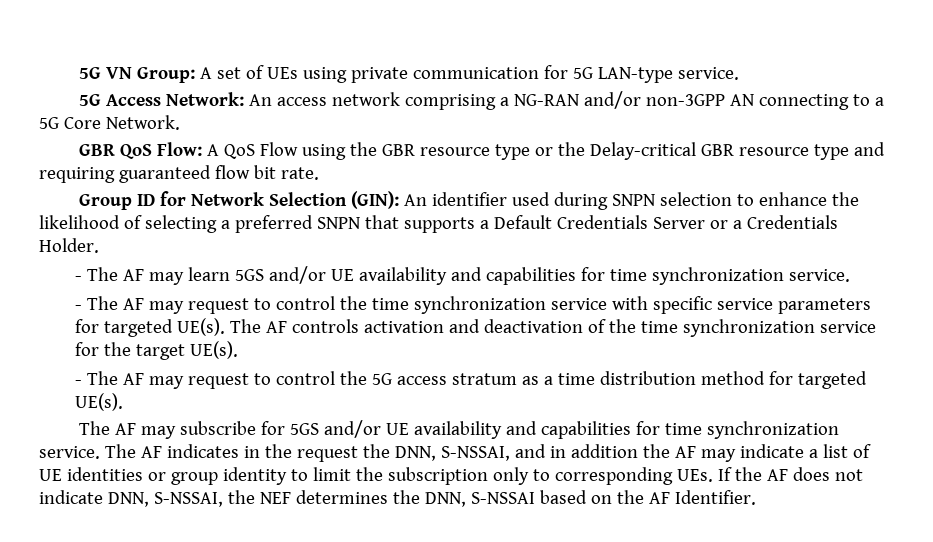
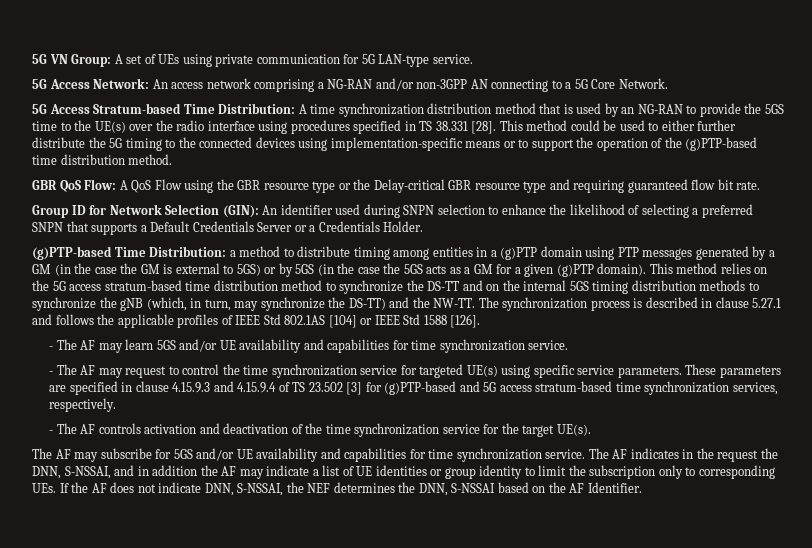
(180, 122) none -> [32,103,784,117] [32,120,737,134] [32,137,758,151] [32,154,173,165] // 5G Access Stratum-based Time Distribution: A time synchronization distribution method that is used by an NG-RAN to provide the 5GS time to the UE(s) over the radio interface using procedures specified in TS 38.331 [28]. This method could be used to either further distribute the 5G timing to the connected devices using implementation-specific means or to support the operation of the (g)PTP-based time distribution method.
(99, 245) none -> [32,246,775,260] [32,263,768,277] [32,280,759,294] [32,297,782,311] [32,314,481,328] // (g)PTP-based Time Distribution: a method to distribute timing among entities in a (g)PTP domain using PTP messages generated by a GM (in the case the GM is external to 5GS) or by 5GS (in the case the 5GS acts as a GM for a given (g)PTP domain). This method relies on the 5G access stratum-based time distribution method to synchronize the DS-TT and on the internal 5GS timing distribution methods to synchronize the gNB (which, in turn, may synchronize the DS-TT) and the NW-TT. The synchronization process is described in clause 5.27.1 and follows the applicable profiles of IEEE Std 802.1AS [104] or IEEE Std 1588 [126].
[612,296,872,314] [75,318,226,337] with specific service parameters for targeted UE(s). -> [400,364,781,378] [49,381,778,395] [49,398,117,412] [49,430,54,434] for targeted UE(s) using specific service parameters. These parameters are specified in clause 4.15.9.3 and 4.15.9.4 of TS 23.502 [3] for (g)PTP-based and 5G access stratum-based time synchronization services, respectively. // -
[75,371,868,389] [75,393,124,411] // - The AF may request to control the 5G access stratum as a time distribution method for targeted UE(s). -> (591, 430) none

